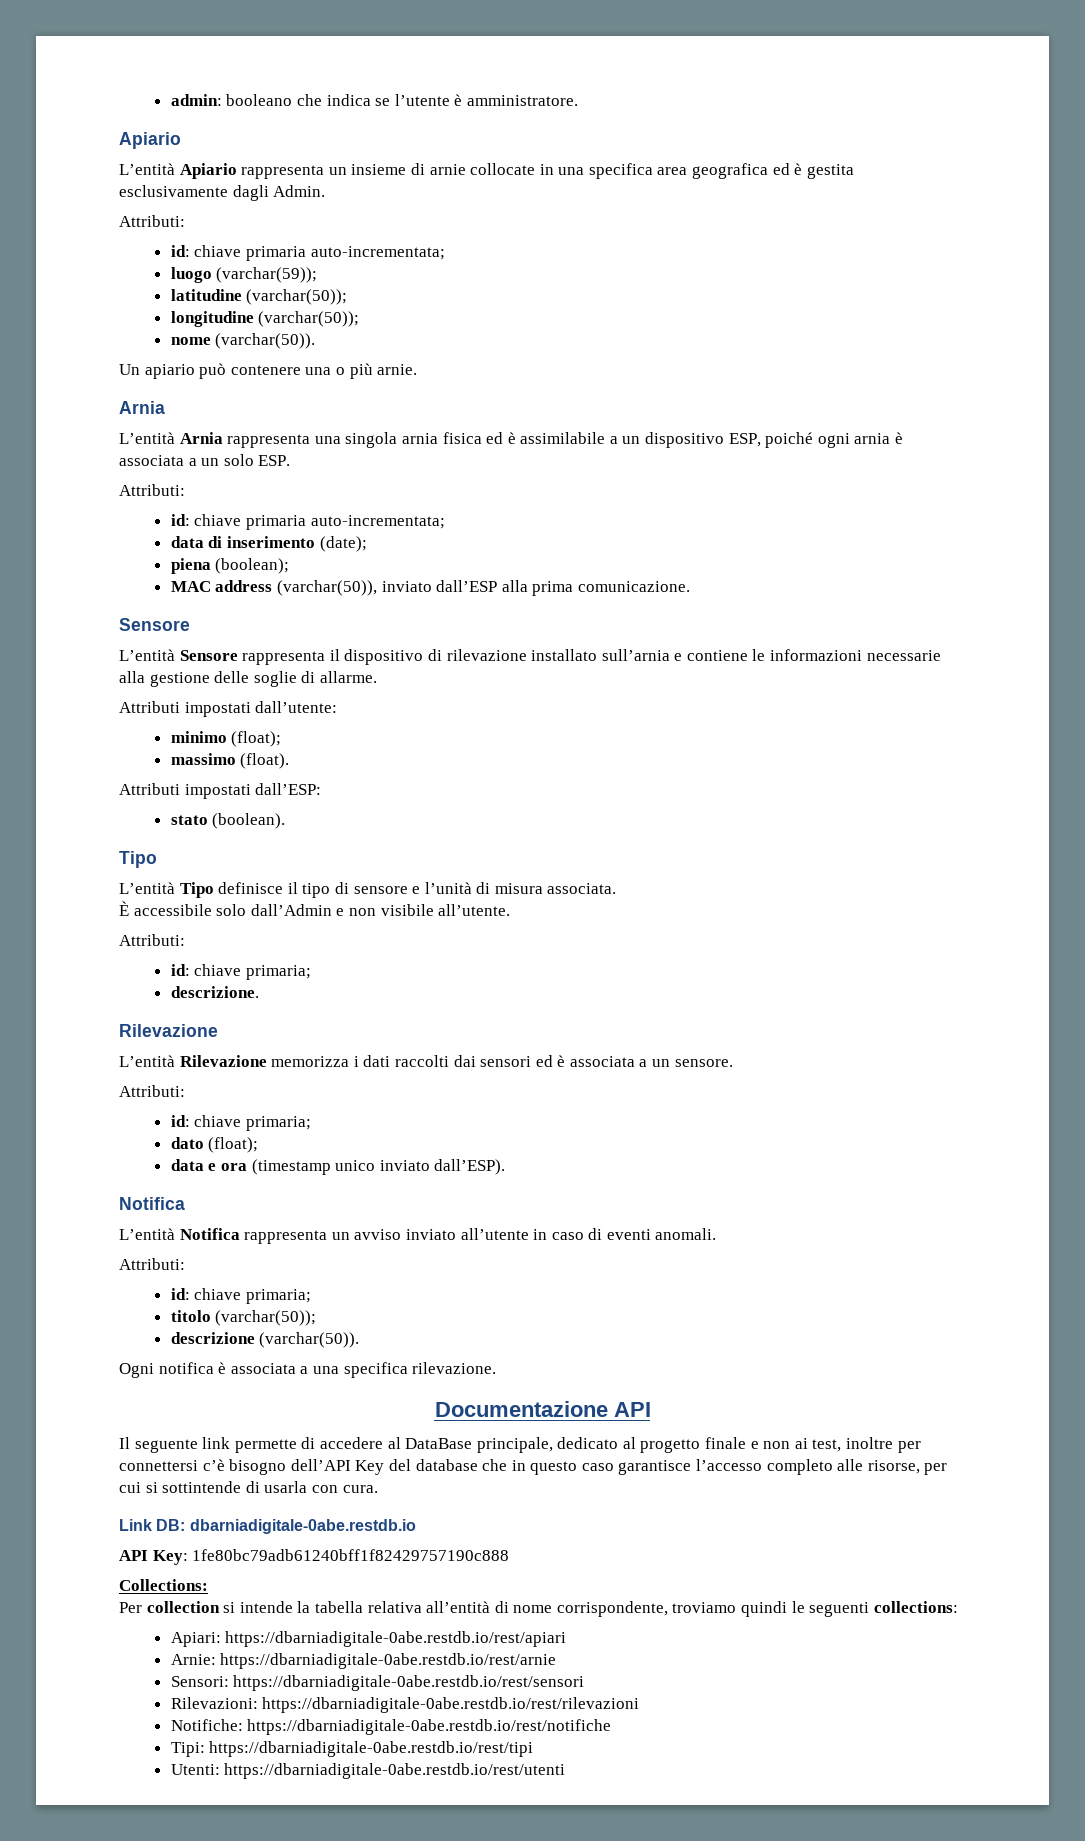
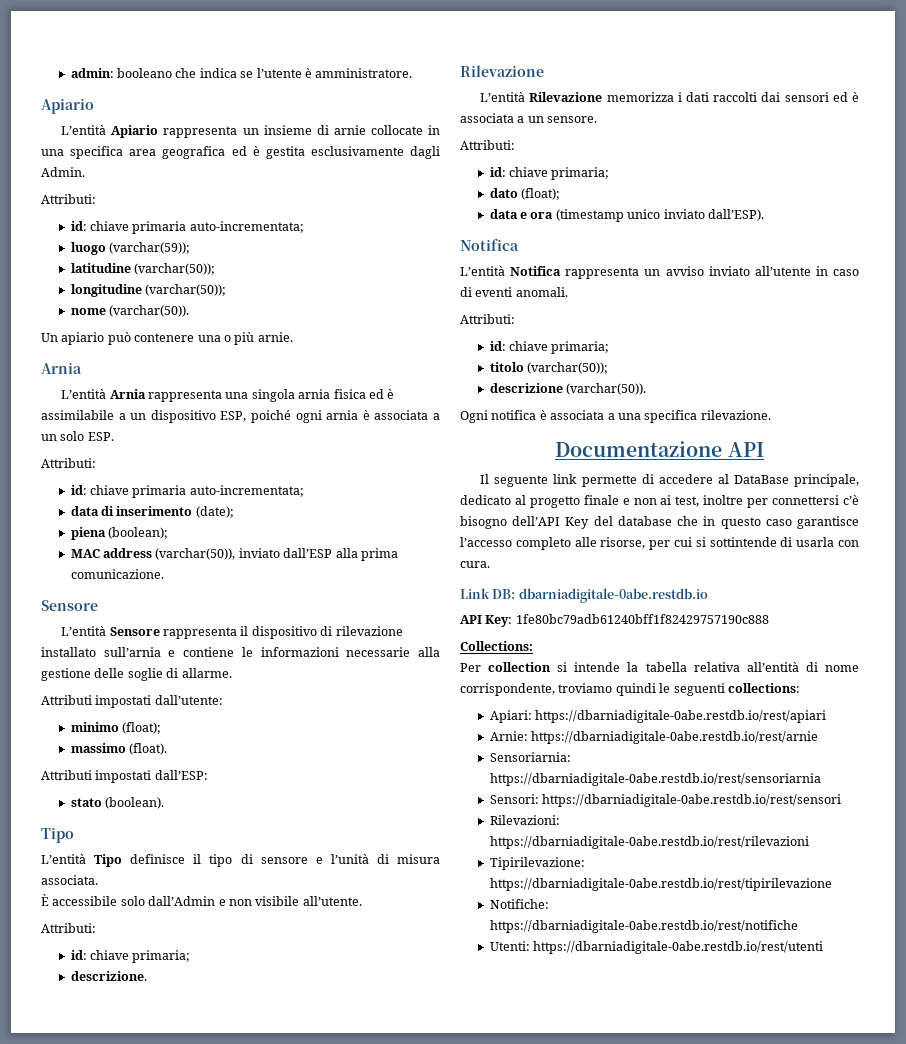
(557, 1661) none -> [489,752,571,762] [489,773,821,786] // Sensoriarnia: https://dbarniadigitale-0abe.restdb.io/rest/sensoriarnia
(640, 1705) none -> [489,857,585,870] [489,878,832,891] // Tipirilevazione: https://dbarniadigitale-0abe.restdb.io/rest/tipirilevazione
[170,1741,534,1757] // Tipi: https://dbarniadigitale-0abe.restdb.io/rest/tipi -> (798, 926) none

